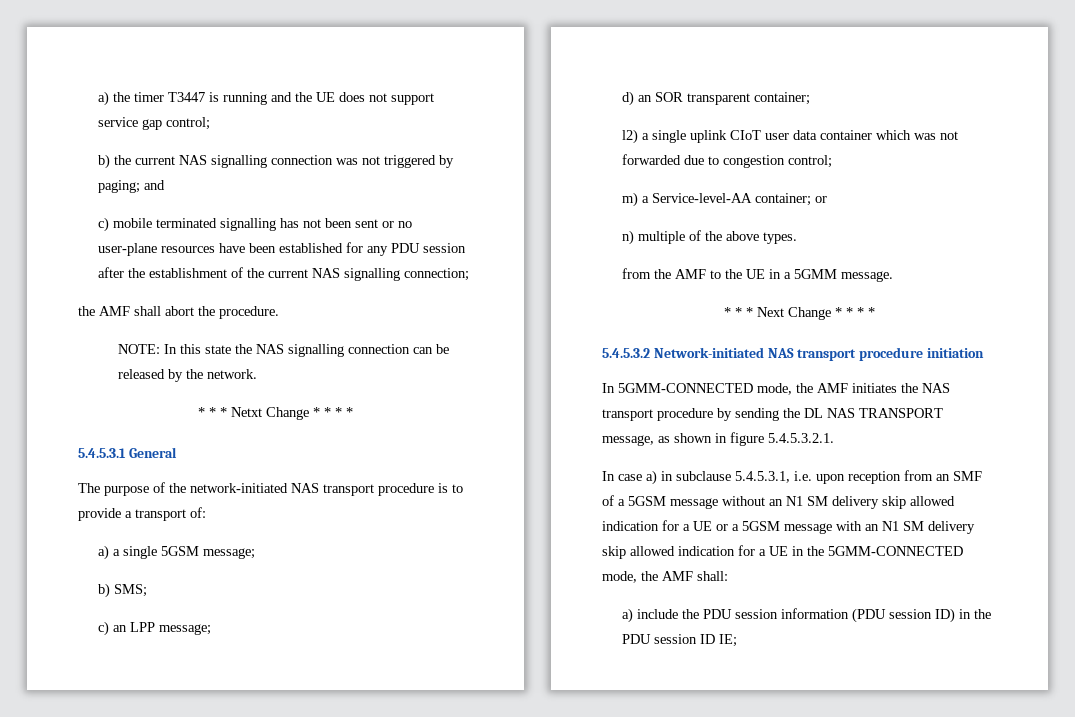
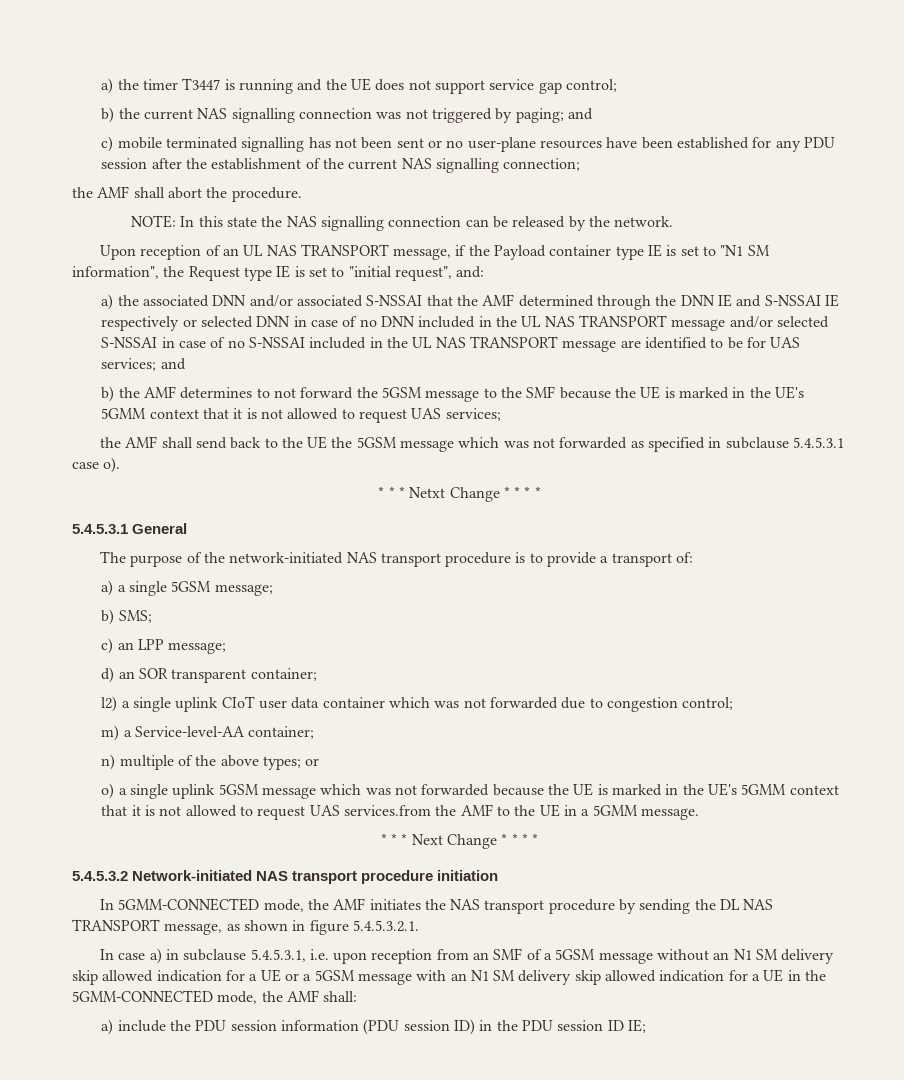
(257, 374) none -> [99,244,770,260] [72,265,485,281] [101,294,839,310] [101,315,829,331] [101,336,801,352] [101,358,186,371] [101,386,804,402] [101,408,501,423] [99,436,845,452] [72,457,121,473] // Upon reception of an UL NAS TRANSPORT message, if the Payload container type IE is set to "N1 SM information", the Request type IE is set to "initial request", and: // a) the associated DNN and/or associated S-NSSAI that the AMF determined through the DNN IE and S-NSSAI IE respectively or selected DNN in case of no DNN included in the UL NAS TRANSPORT message and/or selected S-NSSAI in case of no S-NSSAI included in the UL NAS TRANSPORT message are identified to be for UAS services; and // b) the AMF determines to not forward the 5GSM message to the SMF because the UE is marked in the UE's 5GMM context that it is not allowed to request UAS services; // the AMF shall send back to the UE the 5GSM message which was not forwarded as specified in subclause 5.4.5.3.1 case o).
[814,196,827,203] or -> (315, 732) none
[762,232,797,244] [621,268,651,279] types. // from -> [263,756,320,770] [101,783,839,799] [101,805,432,820] types; or // o) a single uplink 5GSM message which was not forwarded because the UE is marked in the UE's 5GMM context that it is not allowed to request UAS services.from

